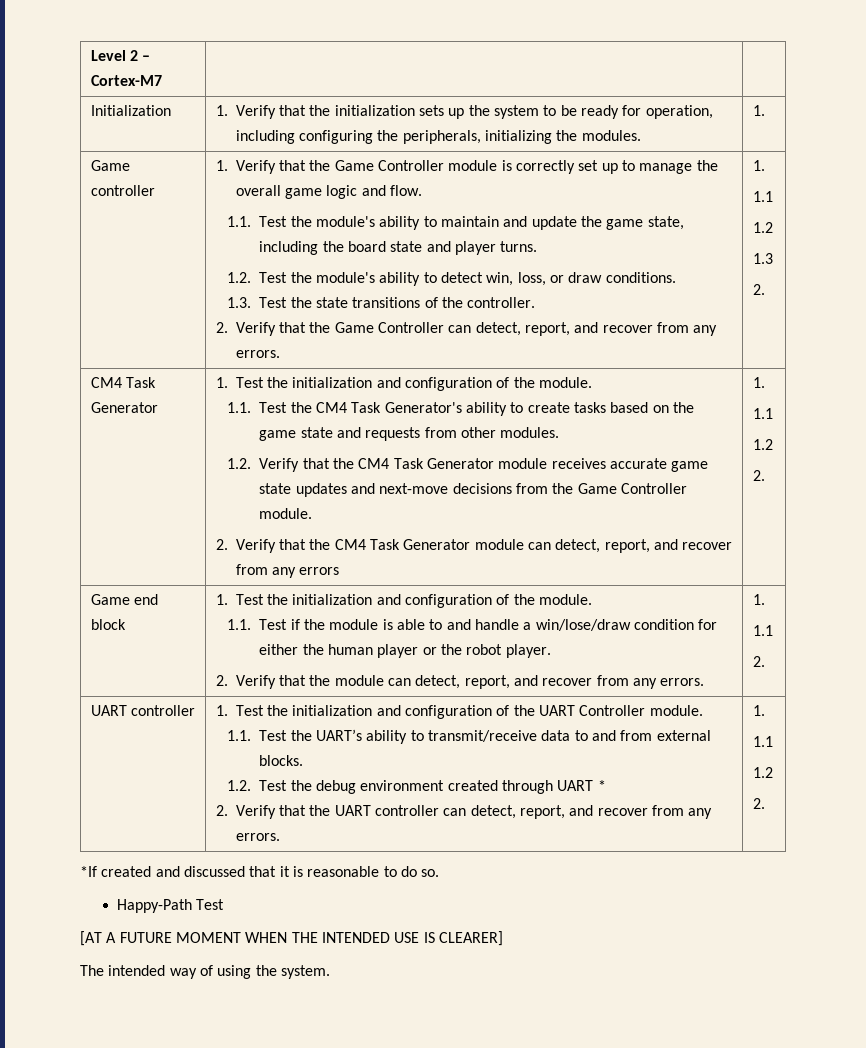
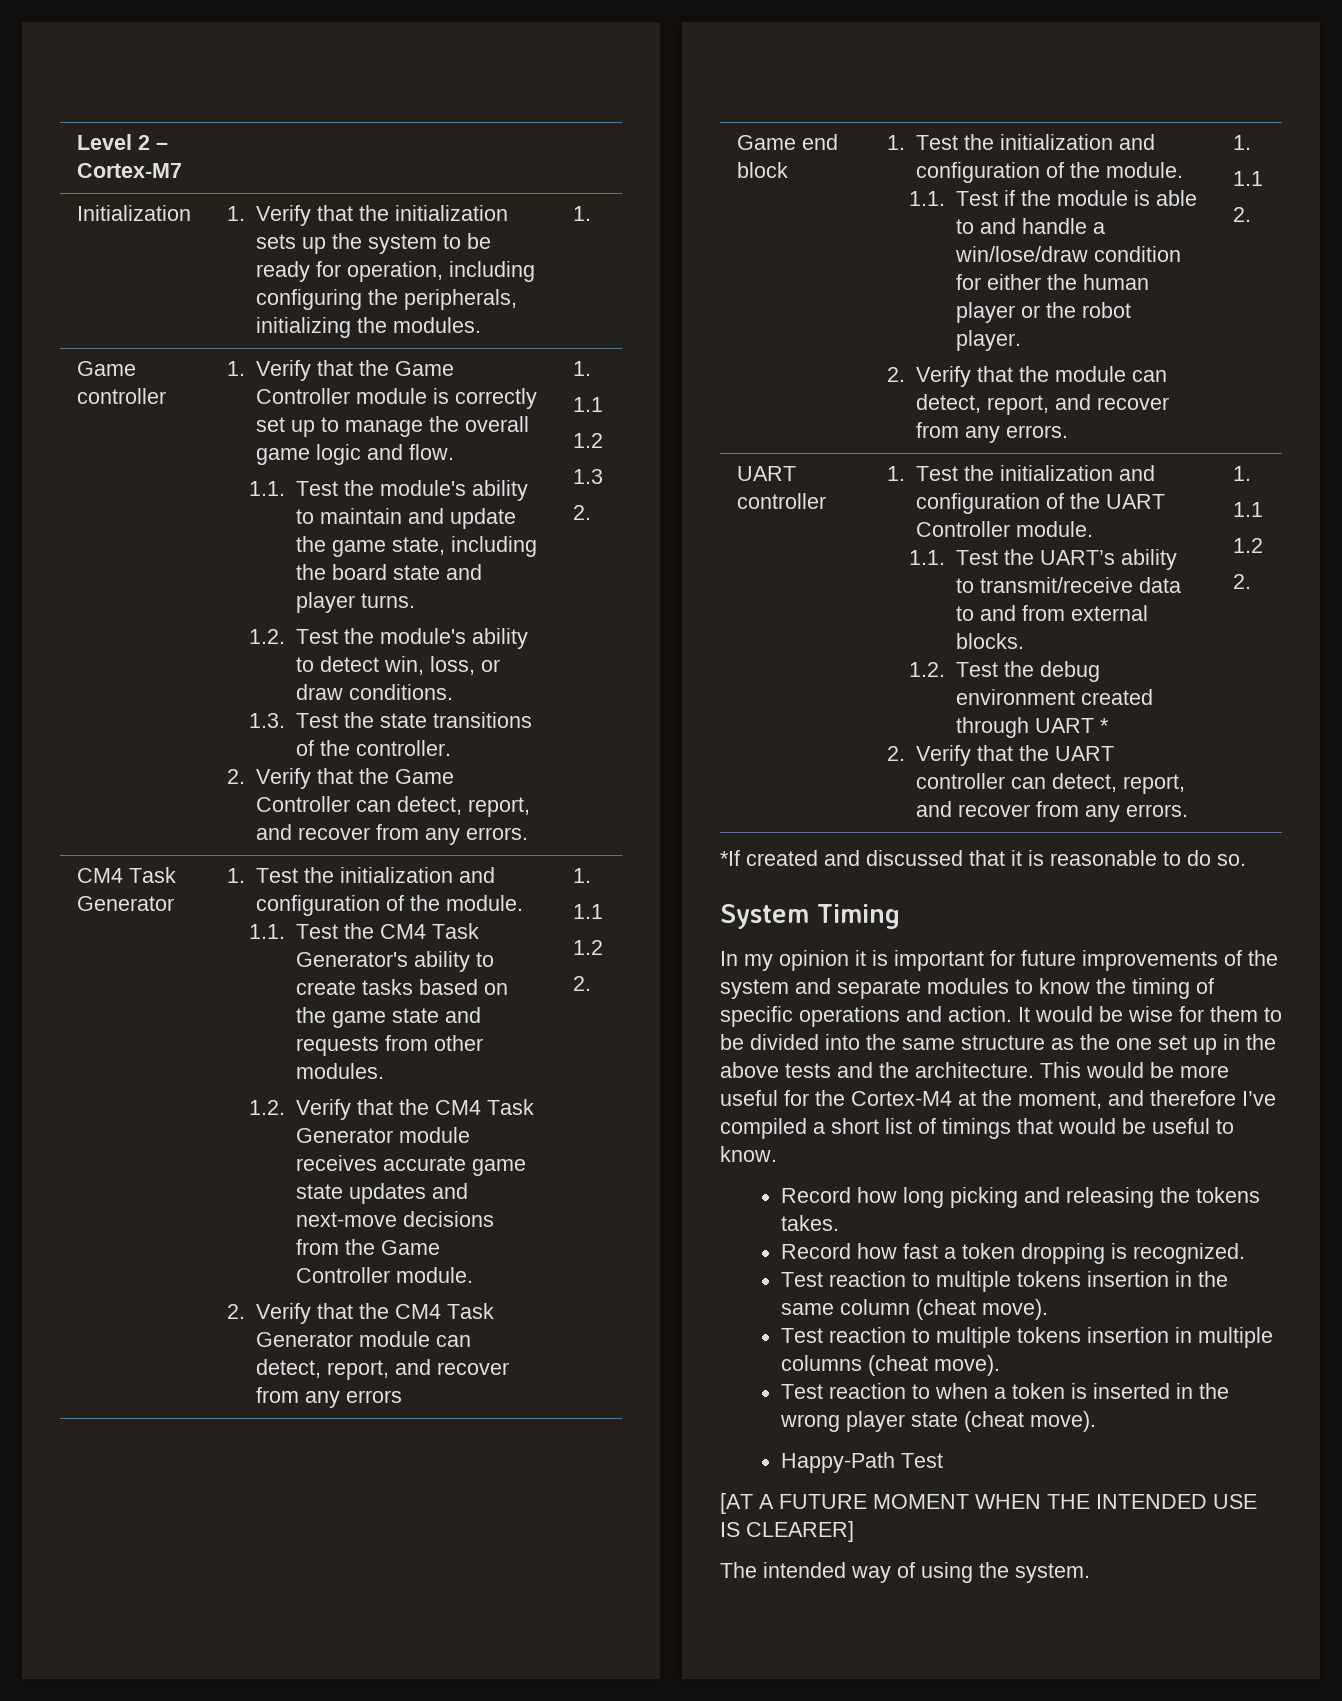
(440, 873) none -> [720,904,900,929] [720,950,1278,971] [720,978,1214,999] [720,1006,1282,1027] [720,1034,1276,1055] [720,1062,1229,1078] [720,1090,1276,1109] [720,1118,1234,1139] [720,1146,777,1162] [781,1187,1261,1208] [781,1215,840,1231] [781,1243,1246,1264] [781,1271,1229,1292] [781,1299,1049,1320] [781,1327,1274,1348] [781,1355,1001,1376] [781,1383,1230,1399] [780,1411,1097,1432] // System Timing // In my opinion it is important for future improvements of the system and separate modules to know the timing of specific operations and action. It would be wise for them to be divided into the same structure as the one set up in the above tests and the architecture. This would be more useful for the Cortex-M4 at the moment, and therefore I’ve compiled a short list of timings that would be useful to know. // Record how long picking and releasing the tokens takes. // Record how fast a token dropping is recognized. // Test reaction to multiple tokens insertion in the same column (cheat move). // Test reaction to multiple tokens insertion in multiple columns (cheat move). // Test reaction to when a token is inserted in the wrong player state (cheat move).

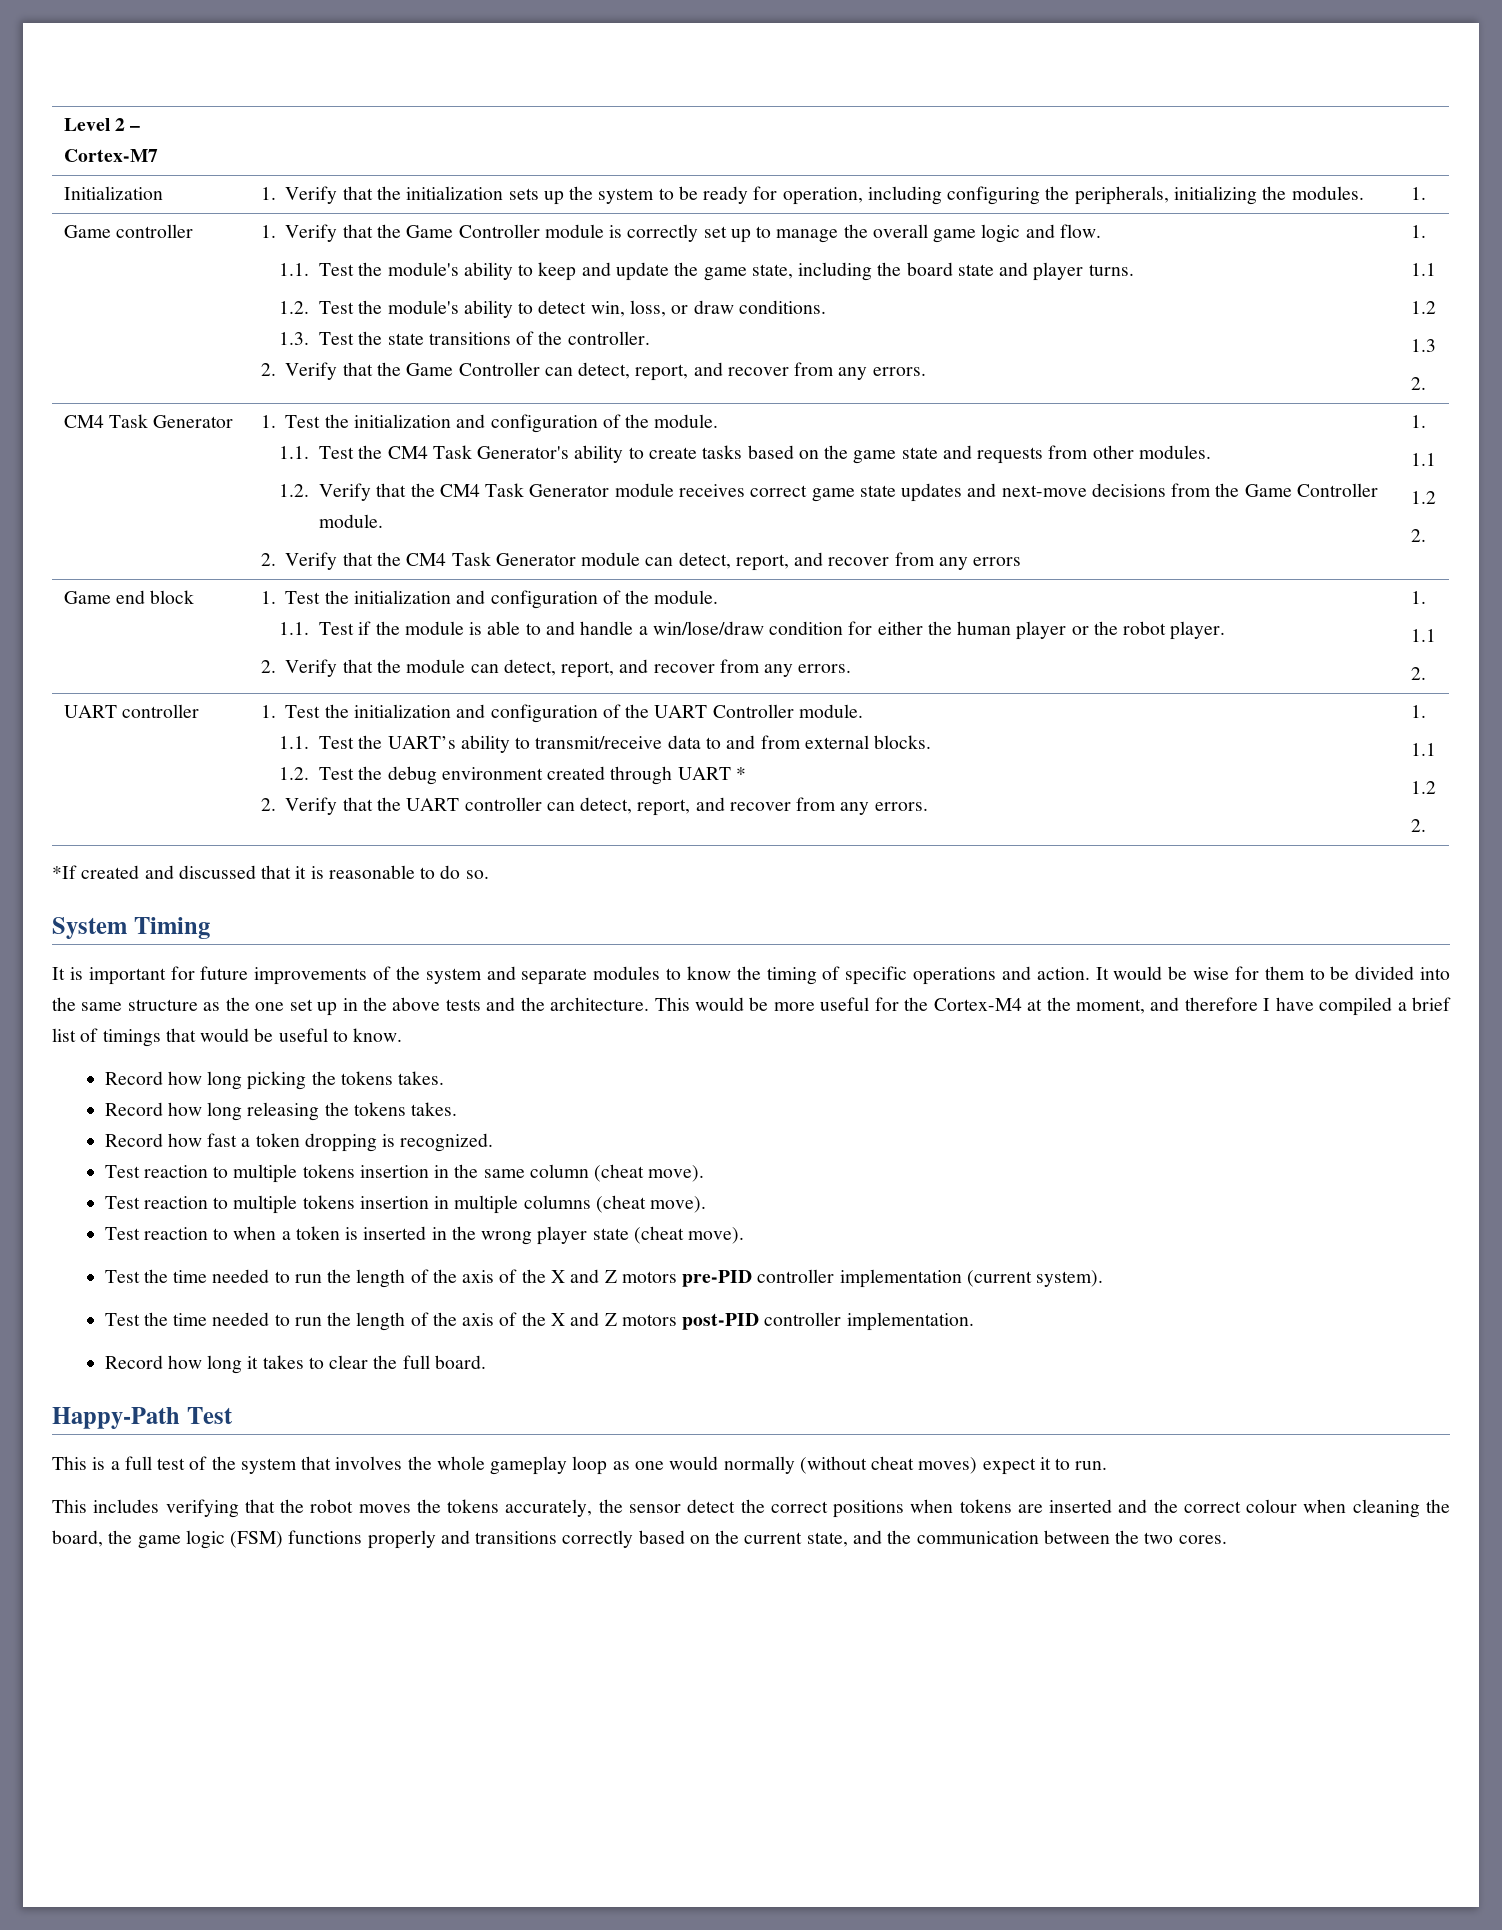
[320,508,403,524] maintain -> [538,262,577,281] keep
[383,1156,467,1171] accurate -> [750,485,808,497] correct
[720,950,866,971] In my opinion it -> [52,967,65,980] It
[1242,1091,1276,1106] I’ve -> [1263,997,1314,1011] I have
[831,1118,879,1134] short -> [1412,997,1451,1011] brief
[1024,1187,1061,1203] and -> [311,1071,445,1085] [104,1102,243,1121] the tokens takes. // Record how long
[781,1452,944,1473] [720,1493,1257,1514] [720,1521,854,1542] [720,1562,1090,1583] Happy-Path Test // [AT A FUTURE MOMENT WHEN THE INTENDED USE IS CLEARER] // The intended way of using the system. -> [104,1269,1104,1288] [104,1312,974,1331] [104,1355,486,1374] [52,1407,233,1429] [52,1456,1108,1475] [52,1499,1450,1518] [52,1530,1227,1549] Test the time needed to run the length of the axis of the X and Z motors pre-PID controller implementation (current system). // Test the time needed to run the length of the axis of the X and Z motors post-PID controller implementation. // Record how long it takes to clear the full board. // Happy-Path Test // This is a full test of the system that involves the whole gameplay loop as one would normally (without cheat moves) expect it to run. // This includes verifying that the robot moves the tokens accurately, the sensor detect the correct positions when tokens are inserted and the correct colour when cleaning the board, the game logic (FSM) functions properly and transitions correctly based on the current state, and the communication between the two cores.

